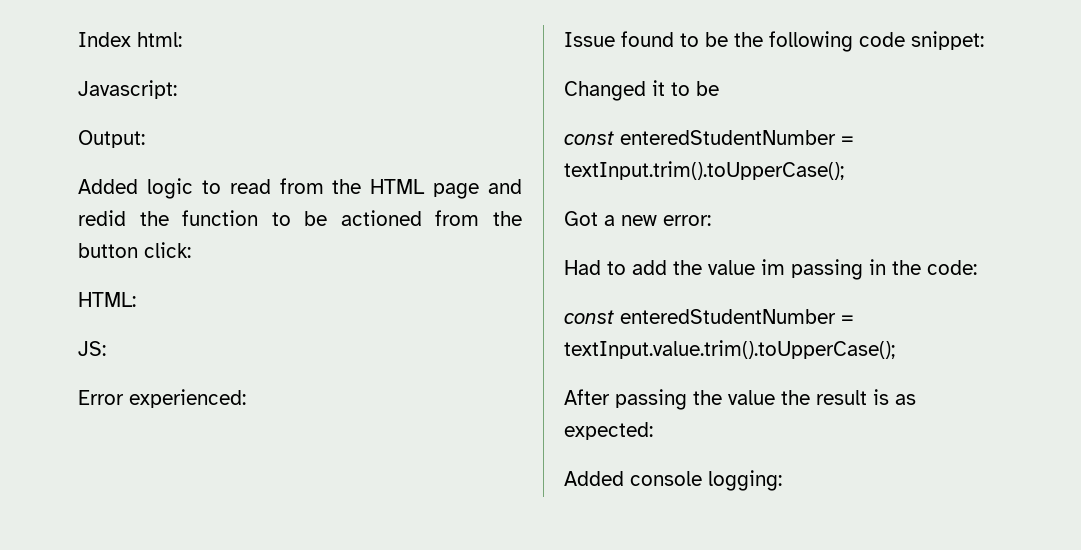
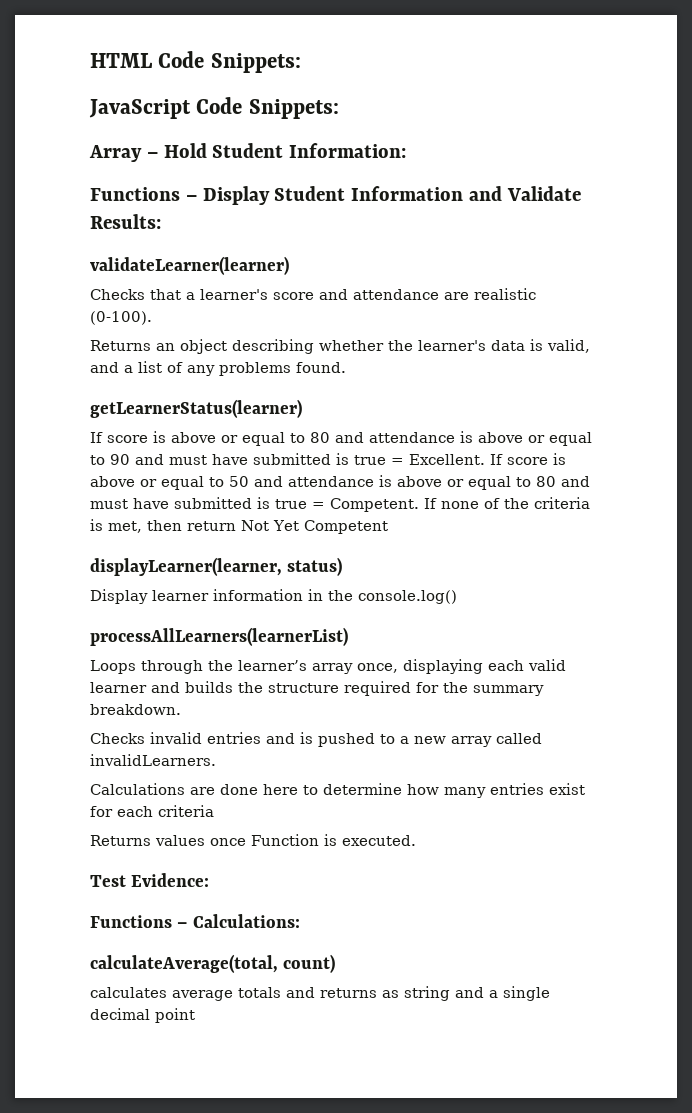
[78,32,182,47] [78,80,177,99] [78,130,145,148] [78,178,522,199] [78,210,522,226] [78,242,191,258] [78,292,136,307] [78,341,106,356] [78,389,246,408] [564,31,984,52] [564,80,719,101] [564,130,854,145] [564,161,844,180] [564,211,711,226] [564,259,977,280] [564,309,854,324] [564,340,895,359] [564,389,916,410] [564,422,653,440] [564,470,782,491] Index html: // Javascript: // Output: // Added logic to read from the HTML page and redid the function to be actioned from the button click: // HTML: // JS: // Error experienced: // Issue found to be the following code snippet: // Changed it to be // const enteredStudentNumber = textInput.trim().toUpperCase(); // Got a new error: // Had to add the value im passing in the code: // const enteredStudentNumber = textInput.value.trim().toUpperCase(); // After passing the value the result is as expected: // Added console logging: -> [90,51,301,73] [89,97,339,119] [89,143,407,162] [90,186,581,205] [90,214,161,229] [90,256,289,275] [90,288,536,300] [90,311,152,325] [90,339,590,354] [90,361,346,376] [90,399,302,418] [90,431,592,446] [90,453,566,465] [90,475,590,490] [90,497,590,512] [90,519,388,534] [90,557,343,576] [90,589,457,604] [90,627,348,646] [90,659,566,674] [90,681,544,696] [90,704,181,715] [90,732,542,747] [90,754,216,766] [90,783,585,798] [90,805,214,817] [90,834,416,846] [90,873,210,887] [90,914,300,928] [90,954,336,973] [90,986,550,1001] [90,1008,195,1023] HTML Code Snippets: // JavaScript Code Snippets: // Array – Hold Student Information: // Functions – Display Student Information and Validate Results: // validateLearner(learner) // Checks that a learner's score and attendance are realistic (0-100). // Returns an object describing whether the learner's data is valid, and a list of any problems found. // getLearnerStatus(learner) // If score is above or equal to 80 and attendance is above or equal to 90 and must have submitted is true = Excellent. If score is above or equal to 50 and attendance is above or equal to 80 and must have submitted is true = Competent. If none of the criteria is met, then return Not Yet Competent // displayLearner(learner, status) // Display learner information in the console.log() // processAllLearners(learnerList) // Loops through the learner’s array once, displaying each valid learner and builds the structure required for the summary breakdown. // Checks invalid entries and is pushed to a new array called invalidLearners. // Calculations are done here to determine how many entries exist for each criteria // Returns values once Function is executed. // Test Evidence: // Functions – Calculations: // calculateAverage(total, count) // calculates average totals and returns as string and a single decimal point

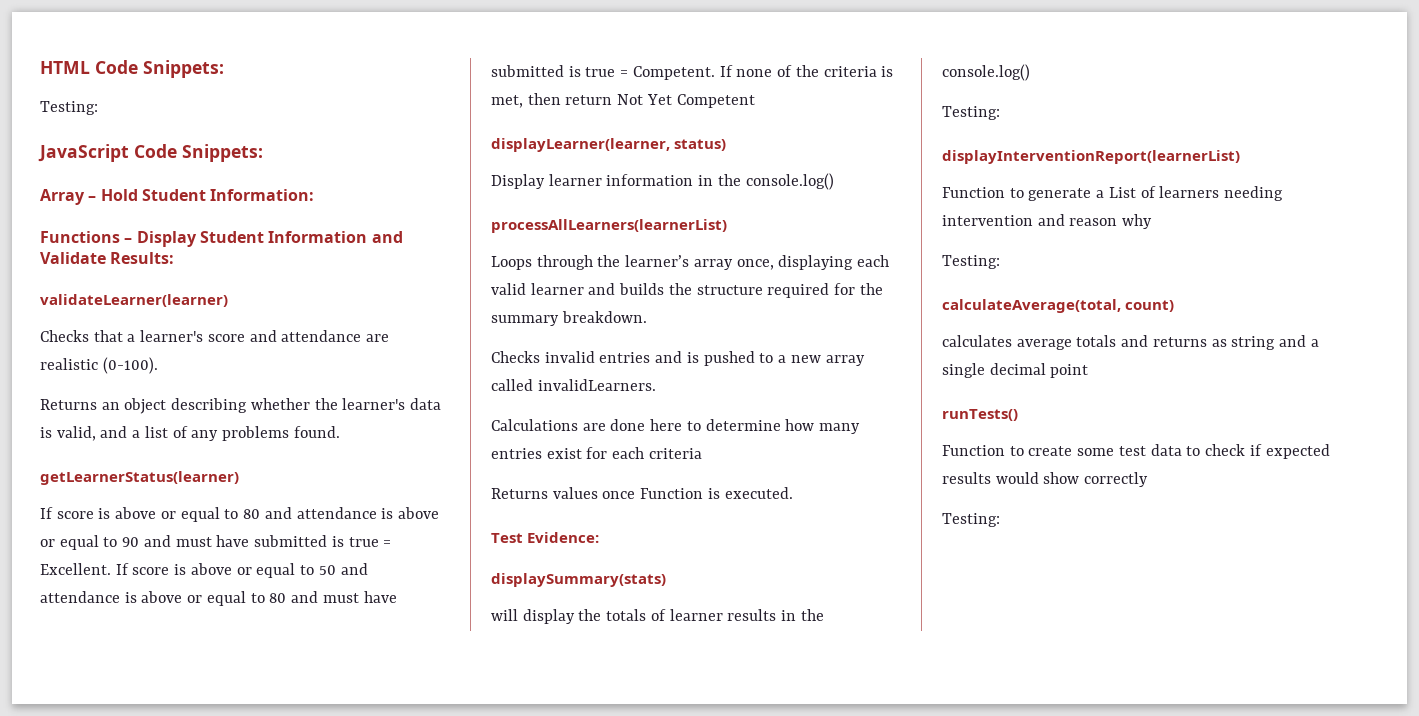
(301, 63) none -> [40,101,98,115] // Testing:
[90,914,300,928] Functions – Calculations: -> [491,573,666,587] [491,609,824,624] [942,64,1030,81] [942,106,1000,120] [942,150,1240,164] [942,186,1284,201] [942,214,1153,229] [942,255,1000,269] displaySummary(stats) // will display the totals of learner results in the console.log() // Testing: // displayInterventionReport(learnerList) // Function to generate a List of learners needing intervention and reason why // Testing:
(195, 1015) none -> [942,409,1018,421] [942,444,1330,459] [942,472,1149,487] [942,513,1000,527] // runTests() // Function to create some test data to check if expected results would show correctly // Testing:

